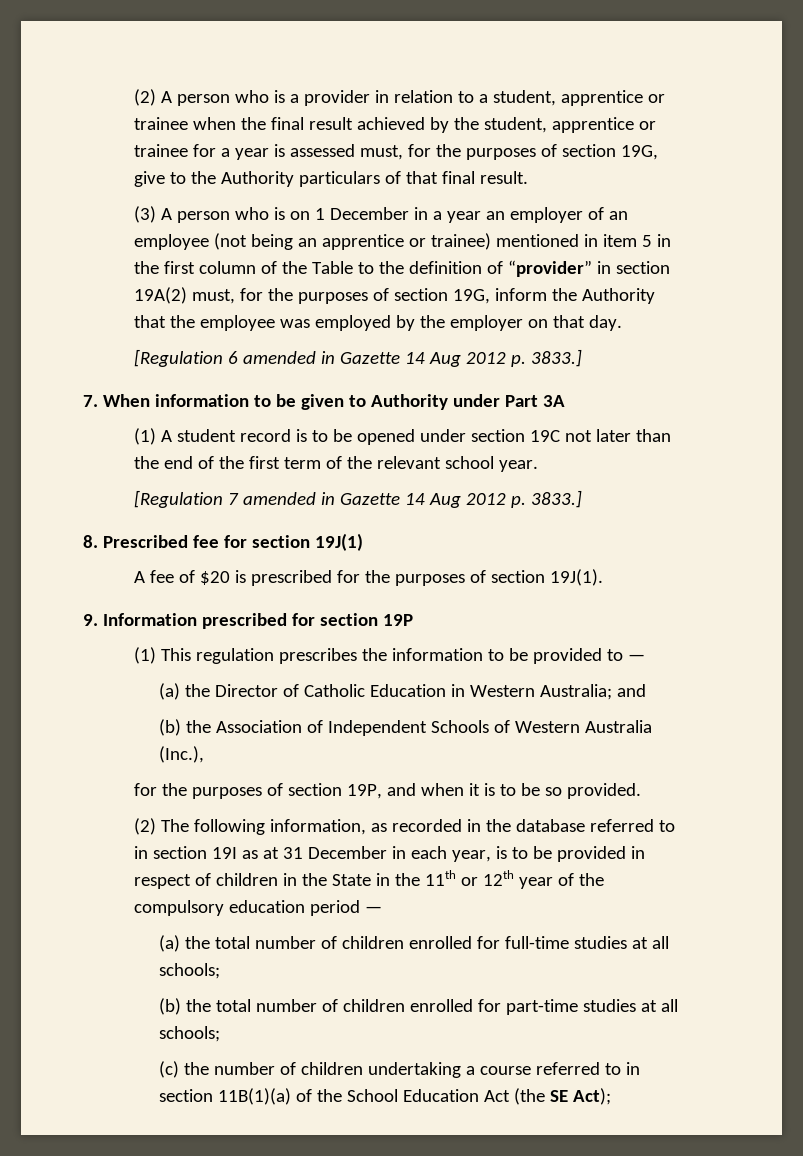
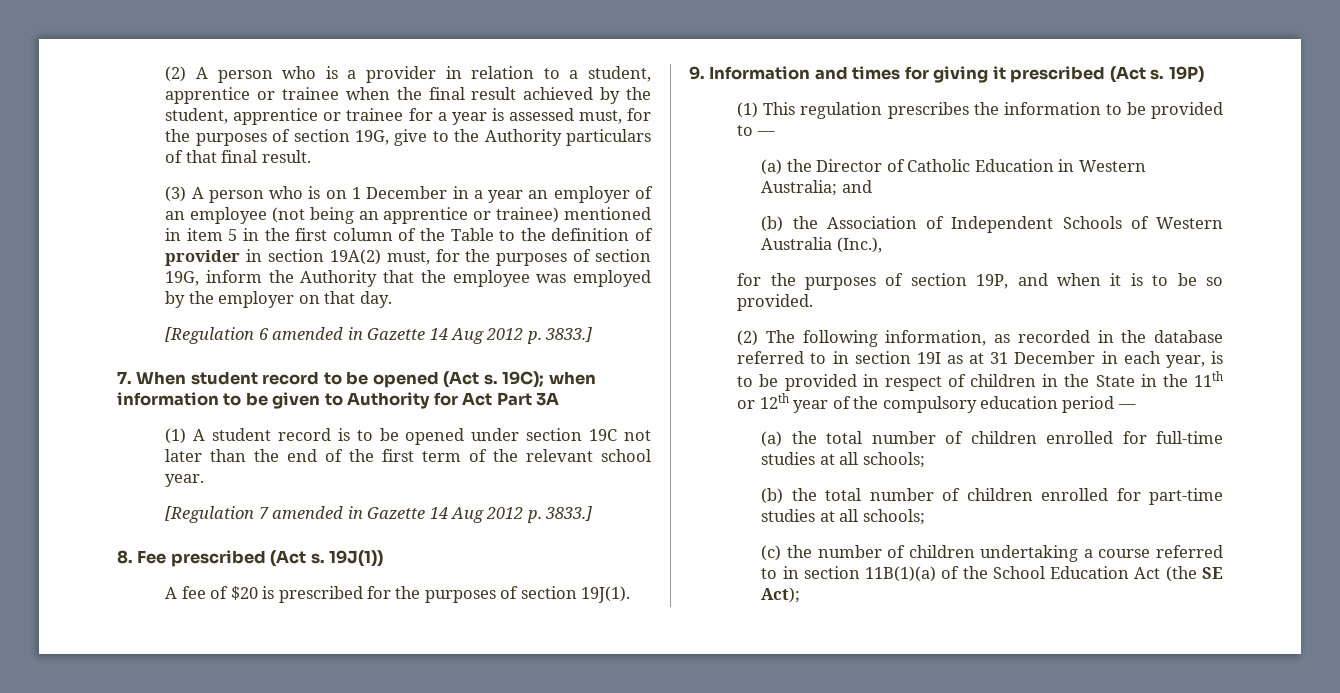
[507,260,592,277] “provider” -> [165,250,241,266] provider
(150, 400) none -> [190,371,596,388] student record to be opened (Act s. 19C); when
[452,394,500,407] under -> [433,392,493,406] for Act
[102,533,363,551] Prescribed fee for section 19J(1) -> [137,550,384,567] Fee prescribed (Act s. 19J(1))
[201,613,413,629] prescribed for section 19P -> [814,66,1204,83] and times for giving it prescribed (Act s. 19P)

